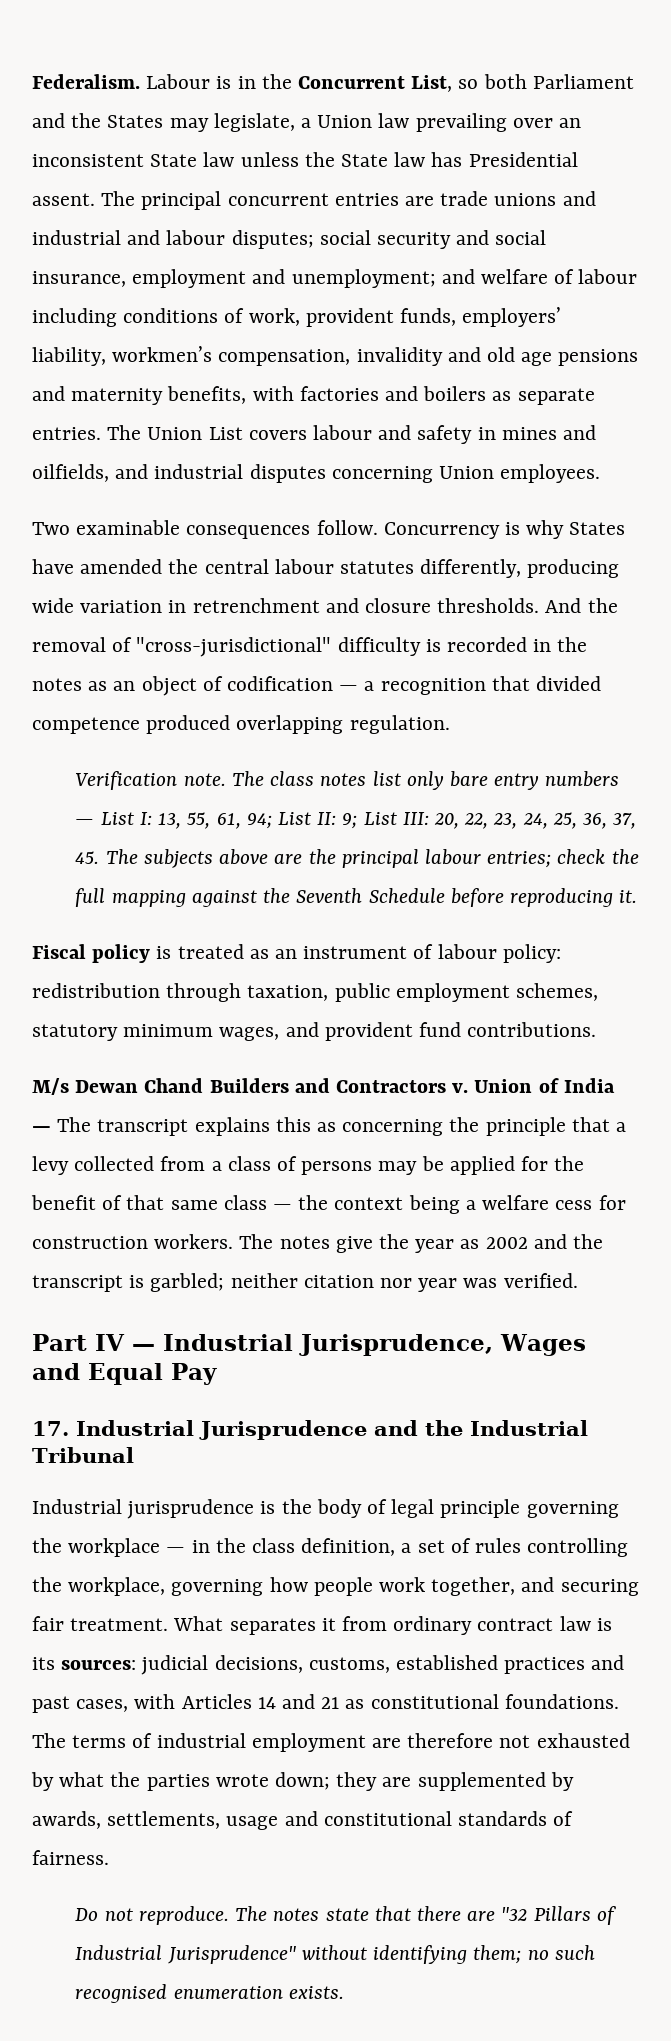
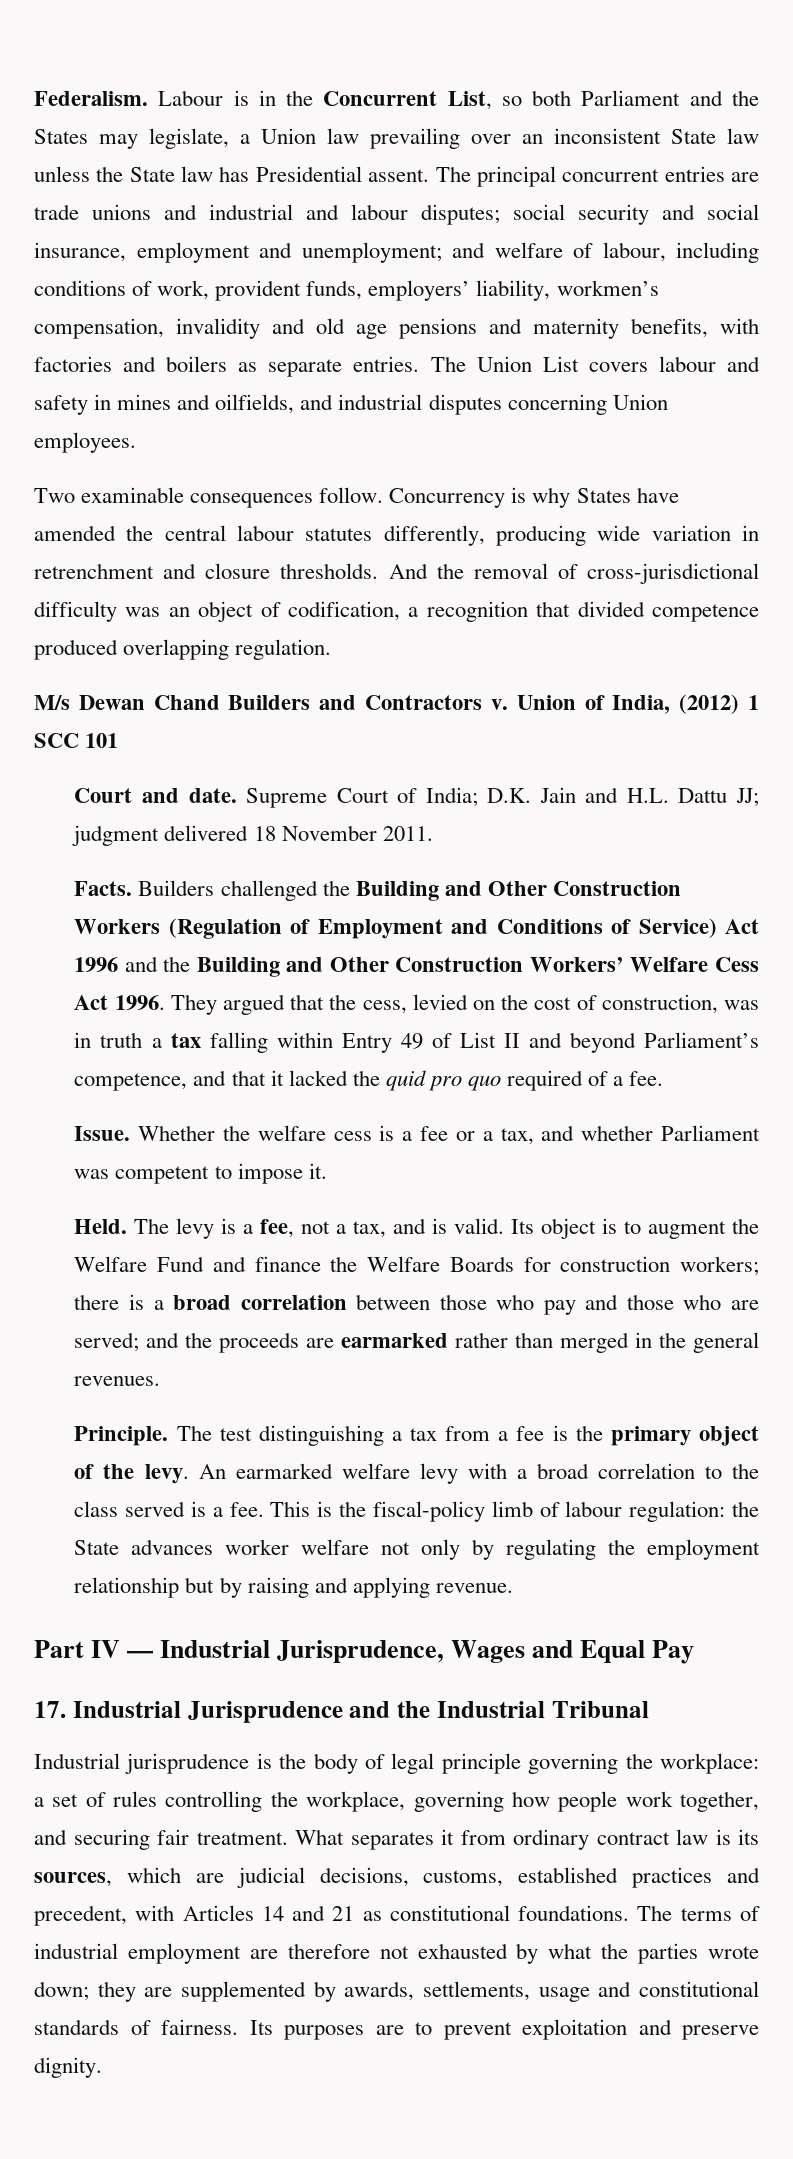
[578,269,638,284] labour -> [602,242,666,262] labour,
[136,637,588,657] [32,678,108,691] "cross-jurisdictional" difficulty is recorded in the notes as -> [587,563,759,584] [34,601,161,622] cross-jurisdictional difficulty was
[227,676,359,691] codification — -> [288,601,400,621] codification,
[75,771,620,790] [75,812,637,829] [75,849,639,868] [75,888,638,907] [32,944,561,963] [32,983,599,1002] [32,1022,597,1041] // Verification note. The class notes list only bare entry numbers — List I: 13, 55, 61, 94; List II: 9; List III: 20, 22, 23, 24, 25, 36, 37, 45. The subjects above are the principal labour entries; check the full mapping against the Seventh Schedule before reproducing it. // Fiscal policy is treated as an instrument of labour policy: redistribution through taxation, public employment schemes, statutory minimum wages, and provident fund contributions. -> (332, 649) none
[563,1078,615,1093] [32,1117,627,1136] [32,1156,585,1175] [31,1195,626,1214] [32,1234,604,1253] [32,1273,578,1292] India — The transcript explains this as concerning the principle that a levy collected from a class of persons may be applied for the benefit of that same class — the context being a welfare cess for construction workers. The notes give the year as 2002 and the transcript is garbled; neither citation nor year was verified. -> [612,694,760,714] [34,733,119,748] [74,787,760,808] [72,825,433,846] [74,880,681,901] [74,918,759,939] [74,956,759,977] [74,994,760,1015] [74,1032,760,1053] [74,1070,664,1091] [74,1125,760,1145] [74,1163,327,1184] [74,1218,759,1239] [74,1256,759,1276] [74,1294,760,1315] [74,1332,759,1353] [74,1376,161,1386] [74,1425,759,1446] [74,1463,759,1484] [74,1501,759,1522] [74,1539,760,1560] [74,1577,513,1598] India, (2012) 1 SCC 101 // Court and date. Supreme Court of India; D.K. Jain and H.L. Dattu JJ; judgment delivered 18 November 2011. // Facts. Builders challenged the Building and Other Construction Workers (Regulation of Employment and Conditions of Service) Act 1996 and the Building and Other Construction Workers’ Welfare Cess Act 1996. They argued that the cess, levied on the cost of construction, was in truth a tax falling within Entry 49 of List II and beyond Parliament’s competence, and that it lacked the quid pro quo required of a fee. // Issue. Whether the welfare cess is a fee or a tax, and whether Parliament was competent to impose it. // Held. The levy is a fee, not a tax, and is valid. Its object is to augment the Welfare Fund and finance the Welfare Boards for construction workers; there is a broad correlation between those who pay and those who are served; and the proceeds are earmarked rather than merged in the general revenues. // Principle. The test distinguishing a tax from a fee is the primary object of the levy. An earmarked welfare levy with a broad correlation to the class served is a fee. This is the fiscal-policy limb of labour regulation: the State advances worker welfare not only by regulating the employment relationship but by raising and applying revenue.
[68,1538,396,1557] workplace — in the class definition, -> [659,1753,759,1774] workplace:
[61,1660,137,1670] sources: -> [34,1867,224,1887] sources, which are
[32,1696,129,1713] past cases, -> [34,1905,127,1926] precedent,
[75,1906,616,1925] [75,1945,595,1964] [75,1984,344,2003] // Do not reproduce. The notes state that there are "32 Pillars of Industrial Jurisprudence" without identifying them; no such recognised enumeration exists. -> [249,2019,759,2040] [34,2057,102,2078] Its purposes are to prevent exploitation and preserve dignity.

